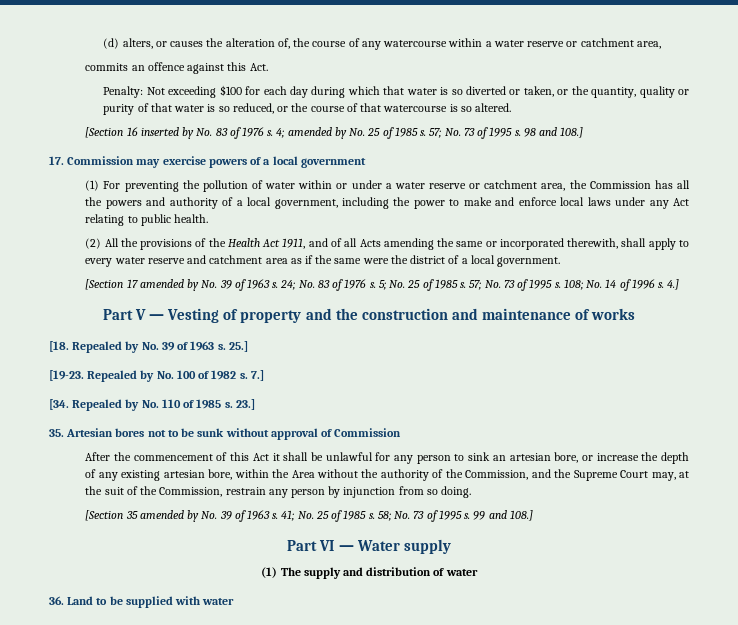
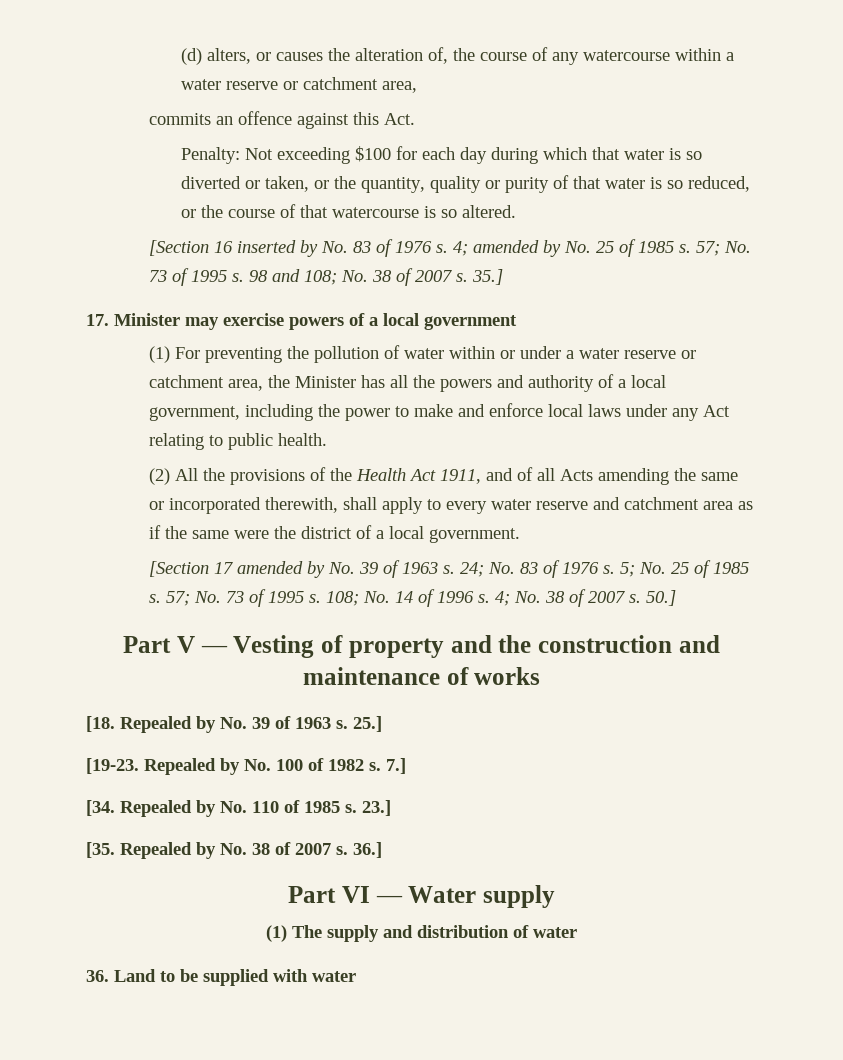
[560,127,584,138] 108.] -> [304,268,504,286] 108; No. 38 of 2007 s. 35.]
[67,156,135,165] Commission -> [114,313,180,326] Minister
[589,181,651,189] Commission -> [295,376,357,388] Minister
[667,279,680,290] 4.] -> [495,589,677,607] 4; No. 38 of 2007 s. 50.]
[49,428,402,440] [85,452,689,464] [85,469,689,481] [85,486,472,498] [85,510,533,522] 35. Artesian bores not to be sunk without approval of Commission // After the commencement of this Act it shall be unlawful for any person to sink an artesian bore, or increase the depth of any existing artesian bore, within the Area without the authority of the Commission, and the Supreme Court may, at the suit of the Commission, restrain any person by injunction from so doing. // [Section 35 amended by No. 39 of 1963 s. 41; No. 25 of 1985 s. 58; No. 73 of 1995 s. 99 and 108.] -> [86,842,382,859] [35. Repealed by No. 38 of 2007 s. 36.]

